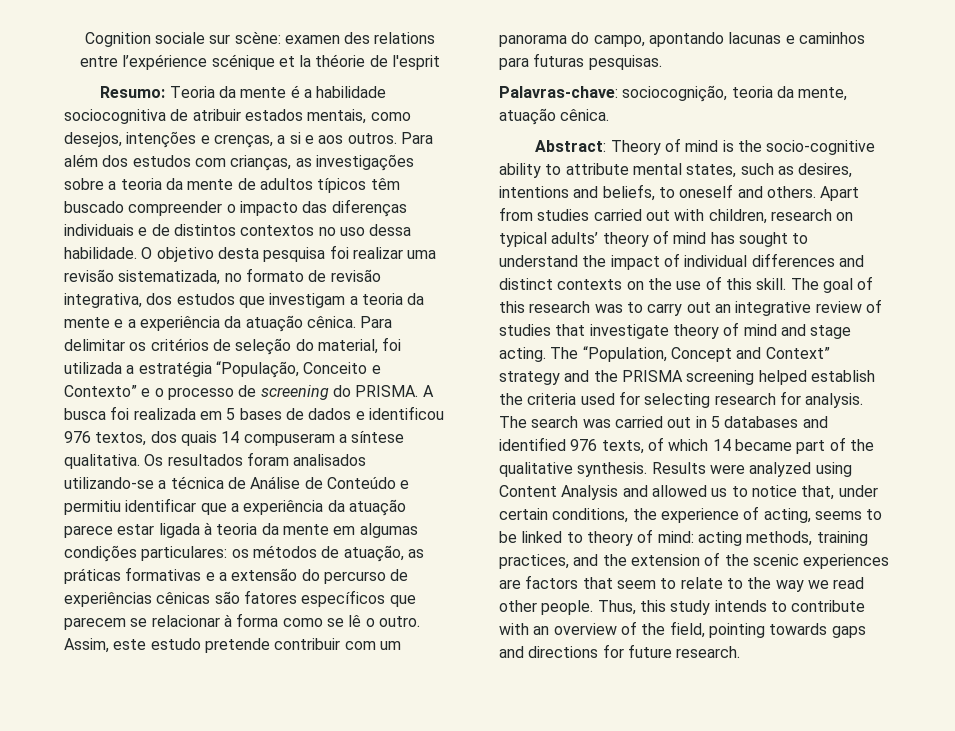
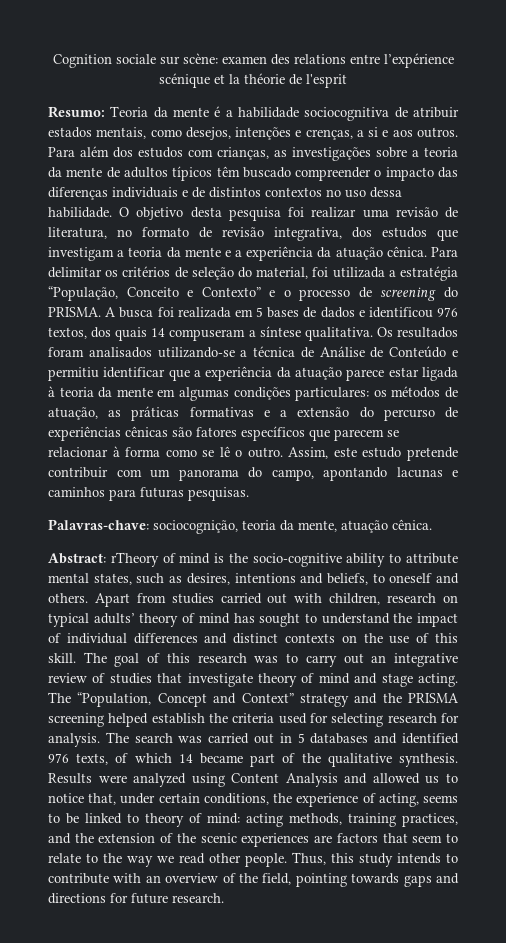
[118,270,221,285] sistematizada, -> [445,207,459,218] [48,227,107,239] de literatura,
[610,140,661,155] Theory -> [110,552,159,567] rTheory

